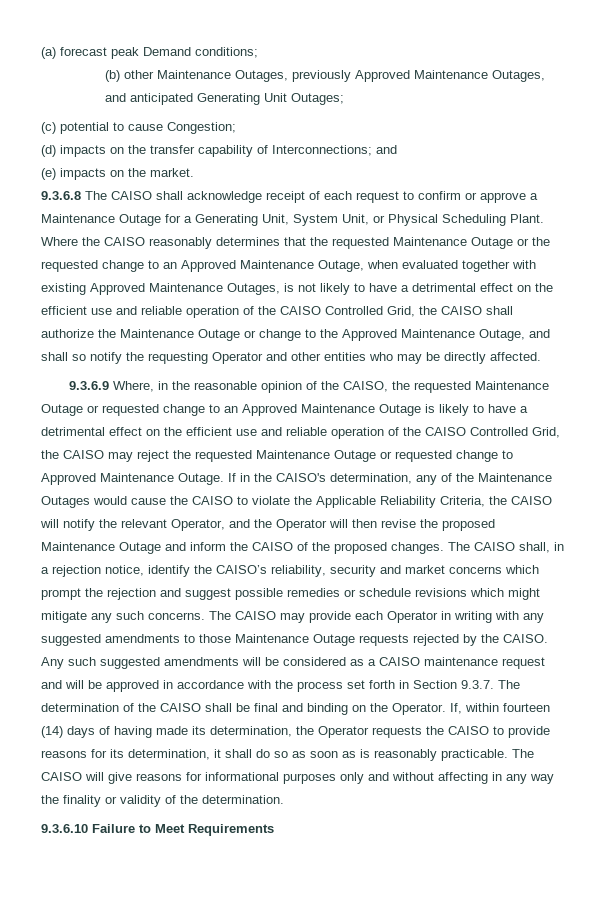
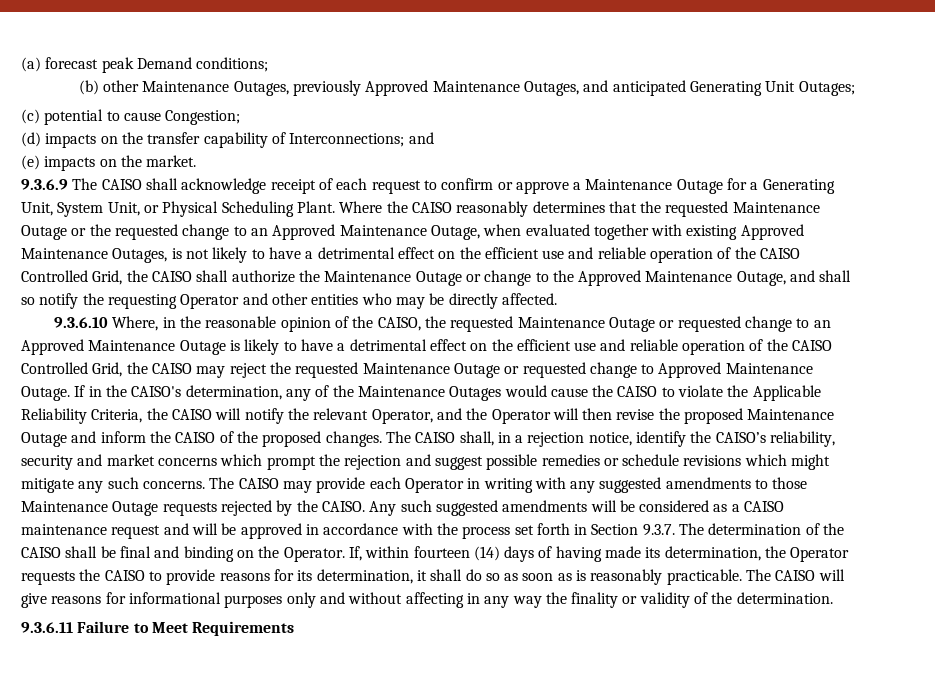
[41,191,81,200] 9.3.6.8 -> [21,179,68,190] 9.3.6.9
[68,381,109,390] 9.3.6.9 -> [54,317,109,328] 9.3.6.10
[41,824,88,833] 9.3.6.10 -> [21,622,73,633] 9.3.6.11

